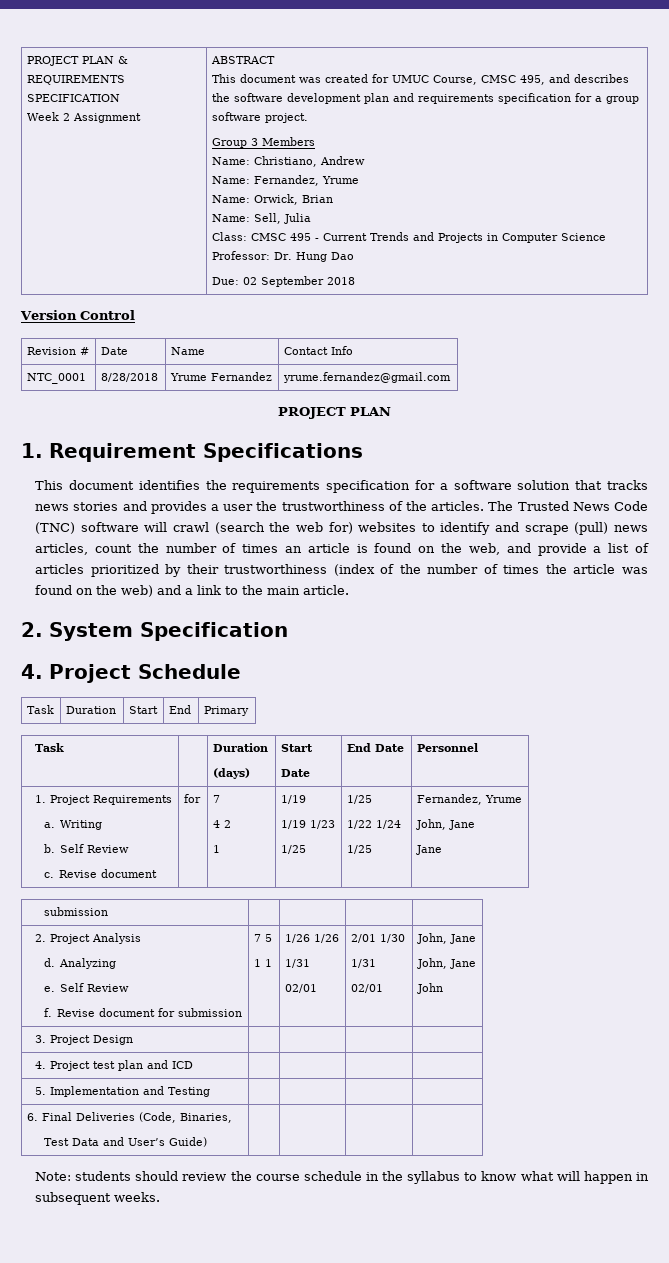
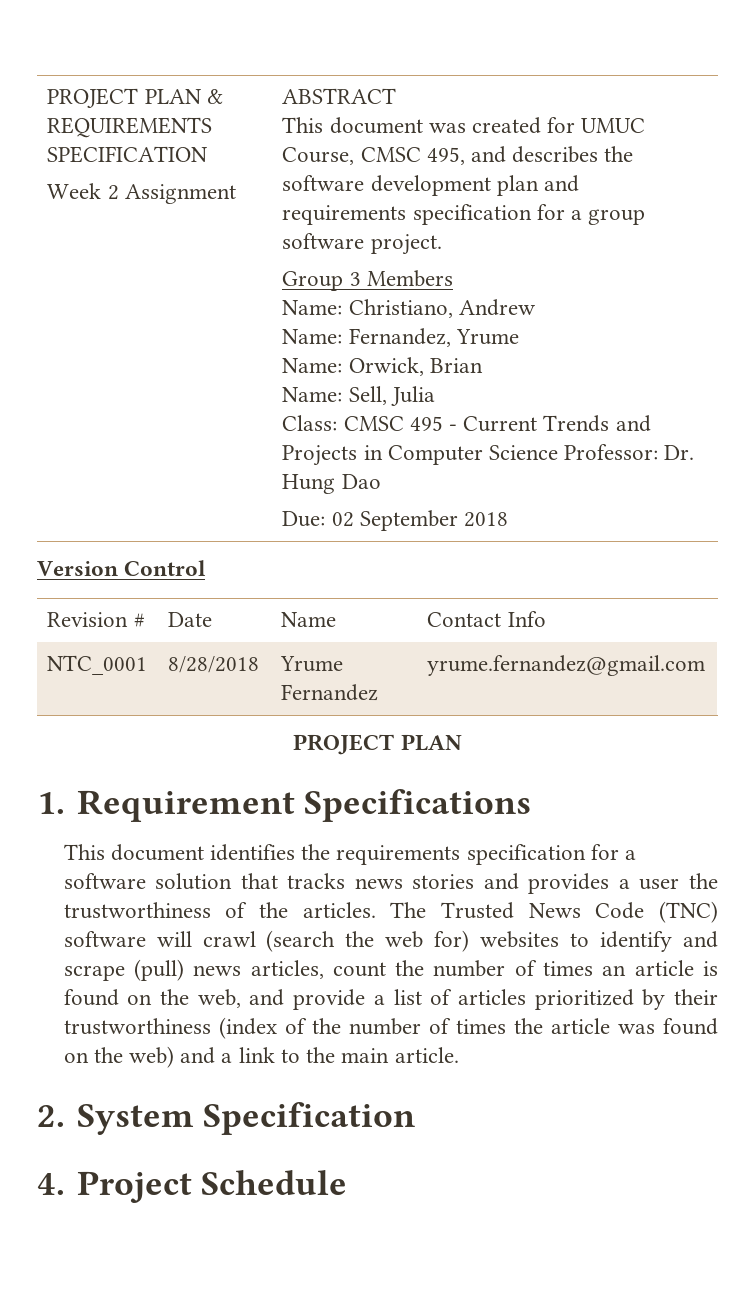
[26,705,54,714] [65,706,116,714] [128,706,158,714] [168,705,191,714] [203,706,249,716] [35,743,65,752] [212,743,268,752] [212,768,250,779] [280,744,313,752] [280,769,310,777] [346,743,404,752] [416,743,478,752] [35,795,173,805] [43,820,103,830] [43,844,130,853] [43,869,158,878] [183,794,201,803] [212,795,220,803] [212,820,231,828] [212,845,220,853] [280,795,306,804] [280,820,335,829] [280,845,306,854] [346,795,372,804] [346,820,401,829] [346,845,372,854] [416,794,522,805] [415,819,475,830] [415,845,442,855] [43,907,108,916] [35,933,142,944] [43,958,117,969] [43,983,130,992] [43,1008,243,1017] [253,934,272,942] [253,959,272,967] [284,934,339,943] [284,959,310,968] [284,984,317,993] [350,934,405,943] [350,959,376,968] [350,984,383,993] [416,933,476,944] [416,958,476,969] [416,983,443,994] [35,1035,134,1045] [35,1060,194,1071] [35,1086,211,1097] [26,1112,232,1123] [43,1137,207,1147] [35,1171,650,1184] [35,1192,161,1205] // Task | Duration | Start | End | Primary // Task | | Duration // (days) | Start // Date | End Date | Personnel // 1. Project Requirements // a. Writing // b. Self Review // c. Revise document | for | 7 // 4 2 // 1 | 1/19 // 1/19 1/23 // 1/25 | 1/25 // 1/22 1/24 // 1/25 | Fernandez, Yrume // John, Jane // Jane // submission | | | | // 2. Project Analysis // d. Analyzing // e. Self Review // f. Revise document for submission | 7 5 // 1 1 | 1/26 1/26 // 1/31 // 02/01 | 2/01 1/30 // 1/31 // 02/01 | John, Jane // John, Jane // John // 3. Project Design | | | | // 4. Project test plan and ICD | | | | // 5. Implementation and Testing | | | | // 6. Final Deliveries (Code, Binaries, // Test Data and User’s Guide) | | | | // Note: students should review the course schedule in the syllabus to know what will happen in subsequent weeks. -> (348, 1182) none

